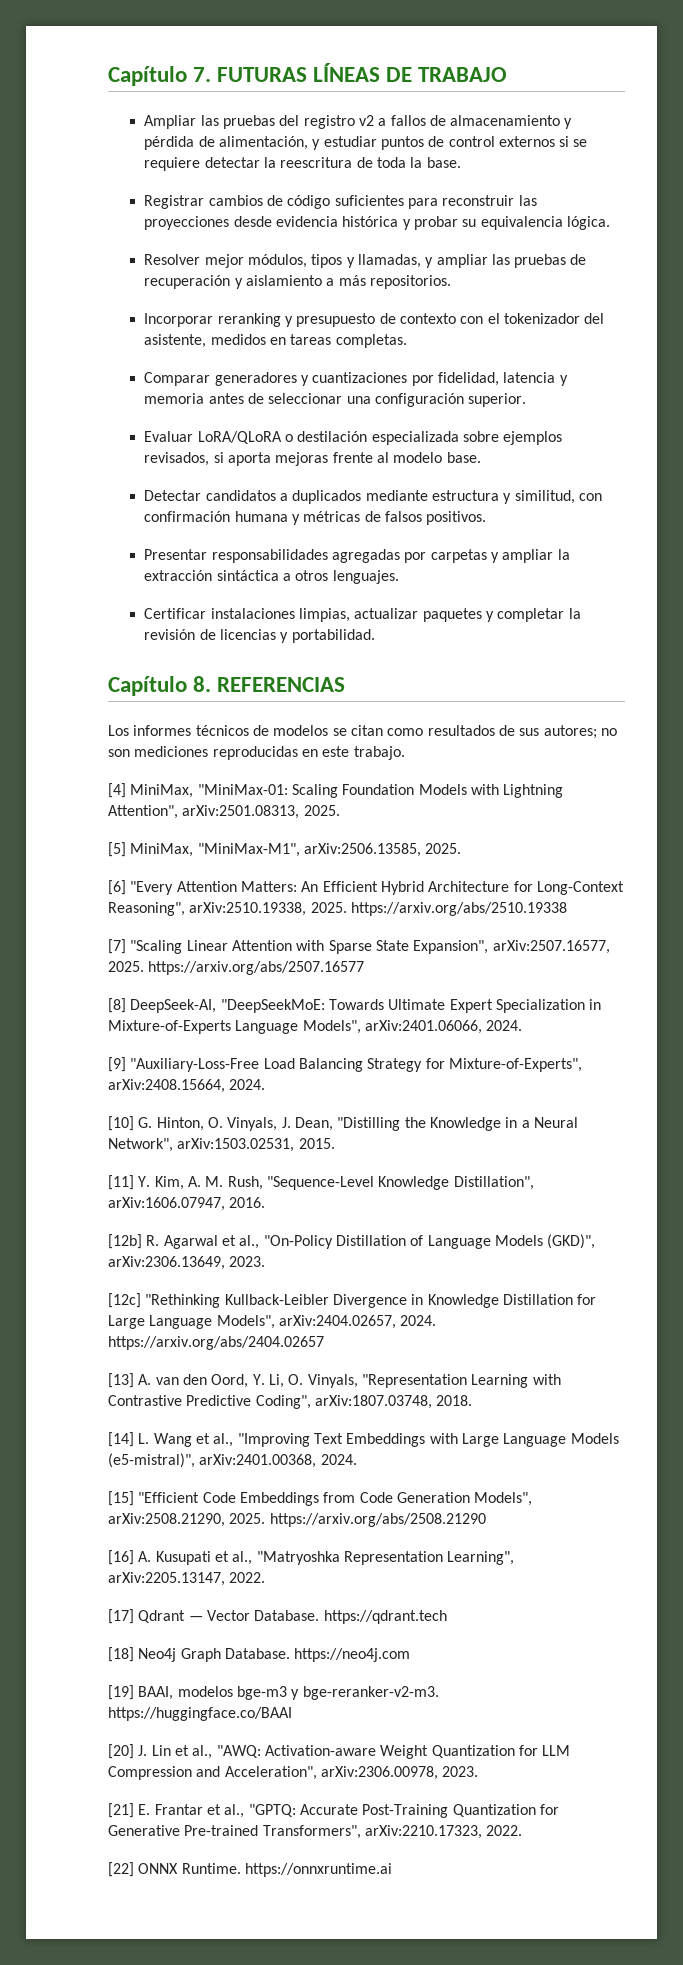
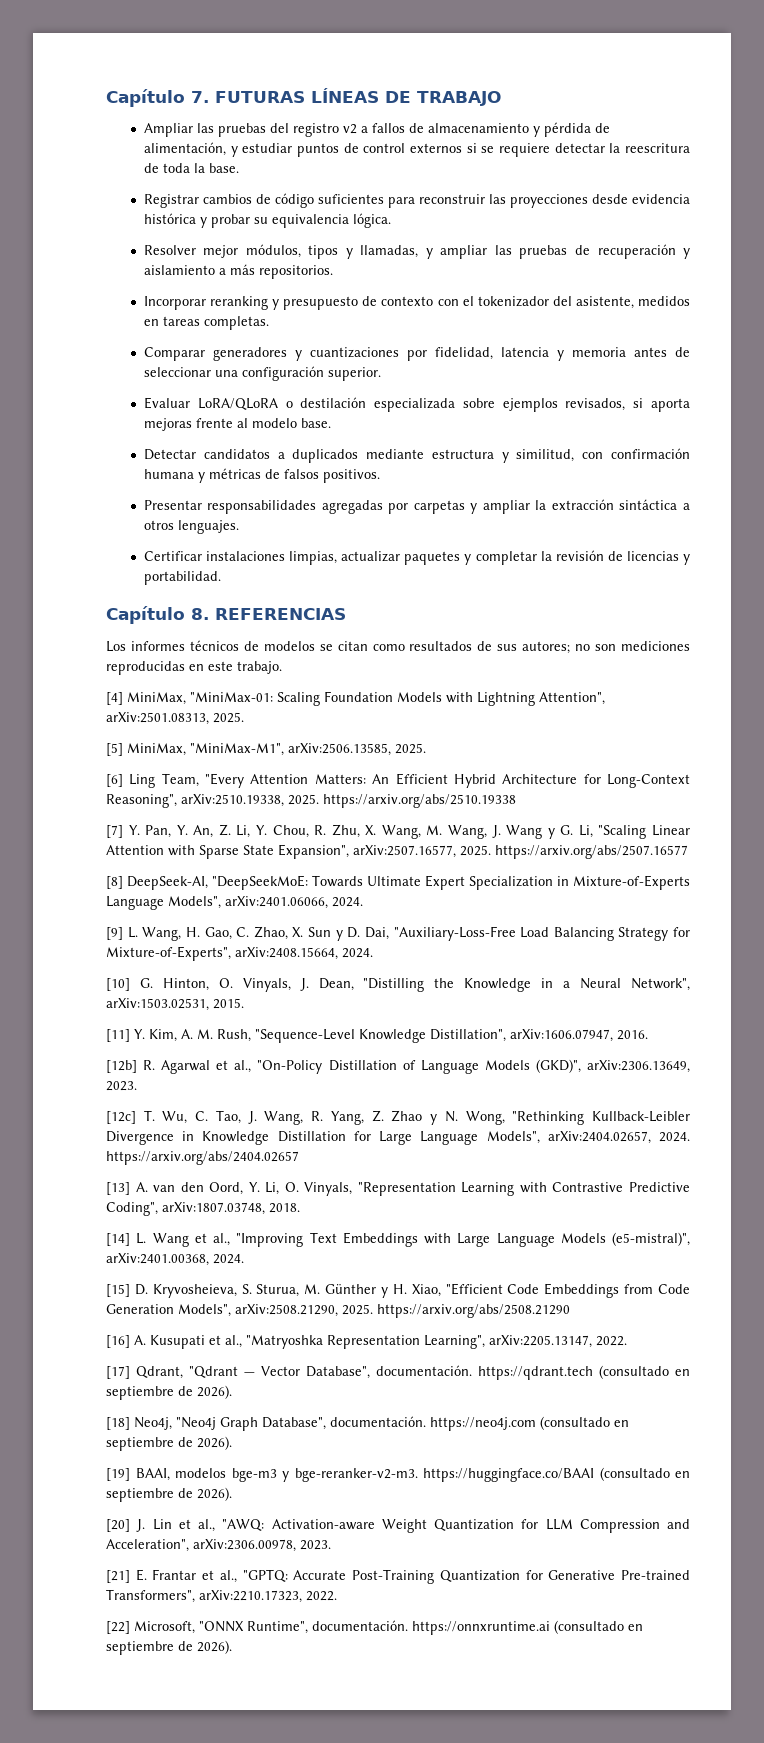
(126, 887) none -> [129,773,199,788] Ling Team,
(126, 946) none -> [128,824,593,839] Y. Pan, Y. An, Z. Li, Y. Chou, R. Zhu, X. Wang, M. Wang, J. Wang y G. Li,
(126, 1064) none -> [127,926,389,941] L. Wang, H. Gao, C. Zhao, X. Sun y D. Dai,
(141, 1300) none -> [143,1110,505,1125] T. Wu, C. Tao, J. Wang, R. Yang, Z. Zhao y N. Wong,
(134, 1498) none -> [134,1284,441,1298] D. Kryvosheieva, S. Sturua, M. Günther y H. Xiao,
[138,1610,447,1624] [108,1647,411,1662] Qdrant — Vector Database. https://qdrant.tech // [18] Neo4j Graph Database. https://neo4j.com -> [136,1365,690,1380] [106,1385,232,1400] [106,1416,629,1431] [106,1436,232,1451] Qdrant, "Qdrant — Vector Database", documentación. https://qdrant.tech (consultado en septiembre de 2026). // [18] Neo4j, "Neo4j Graph Database", documentación. https://neo4j.com (consultado en septiembre de 2026).
(292, 1714) none -> [599,1467,690,1481] [106,1487,232,1502] (consultado en septiembre de 2026).
[138,1863,392,1877] ONNX Runtime. https://onnxruntime.ai -> [134,1620,643,1635] [106,1640,232,1655] Microsoft, "ONNX Runtime", documentación. https://onnxruntime.ai (consultado en septiembre de 2026).

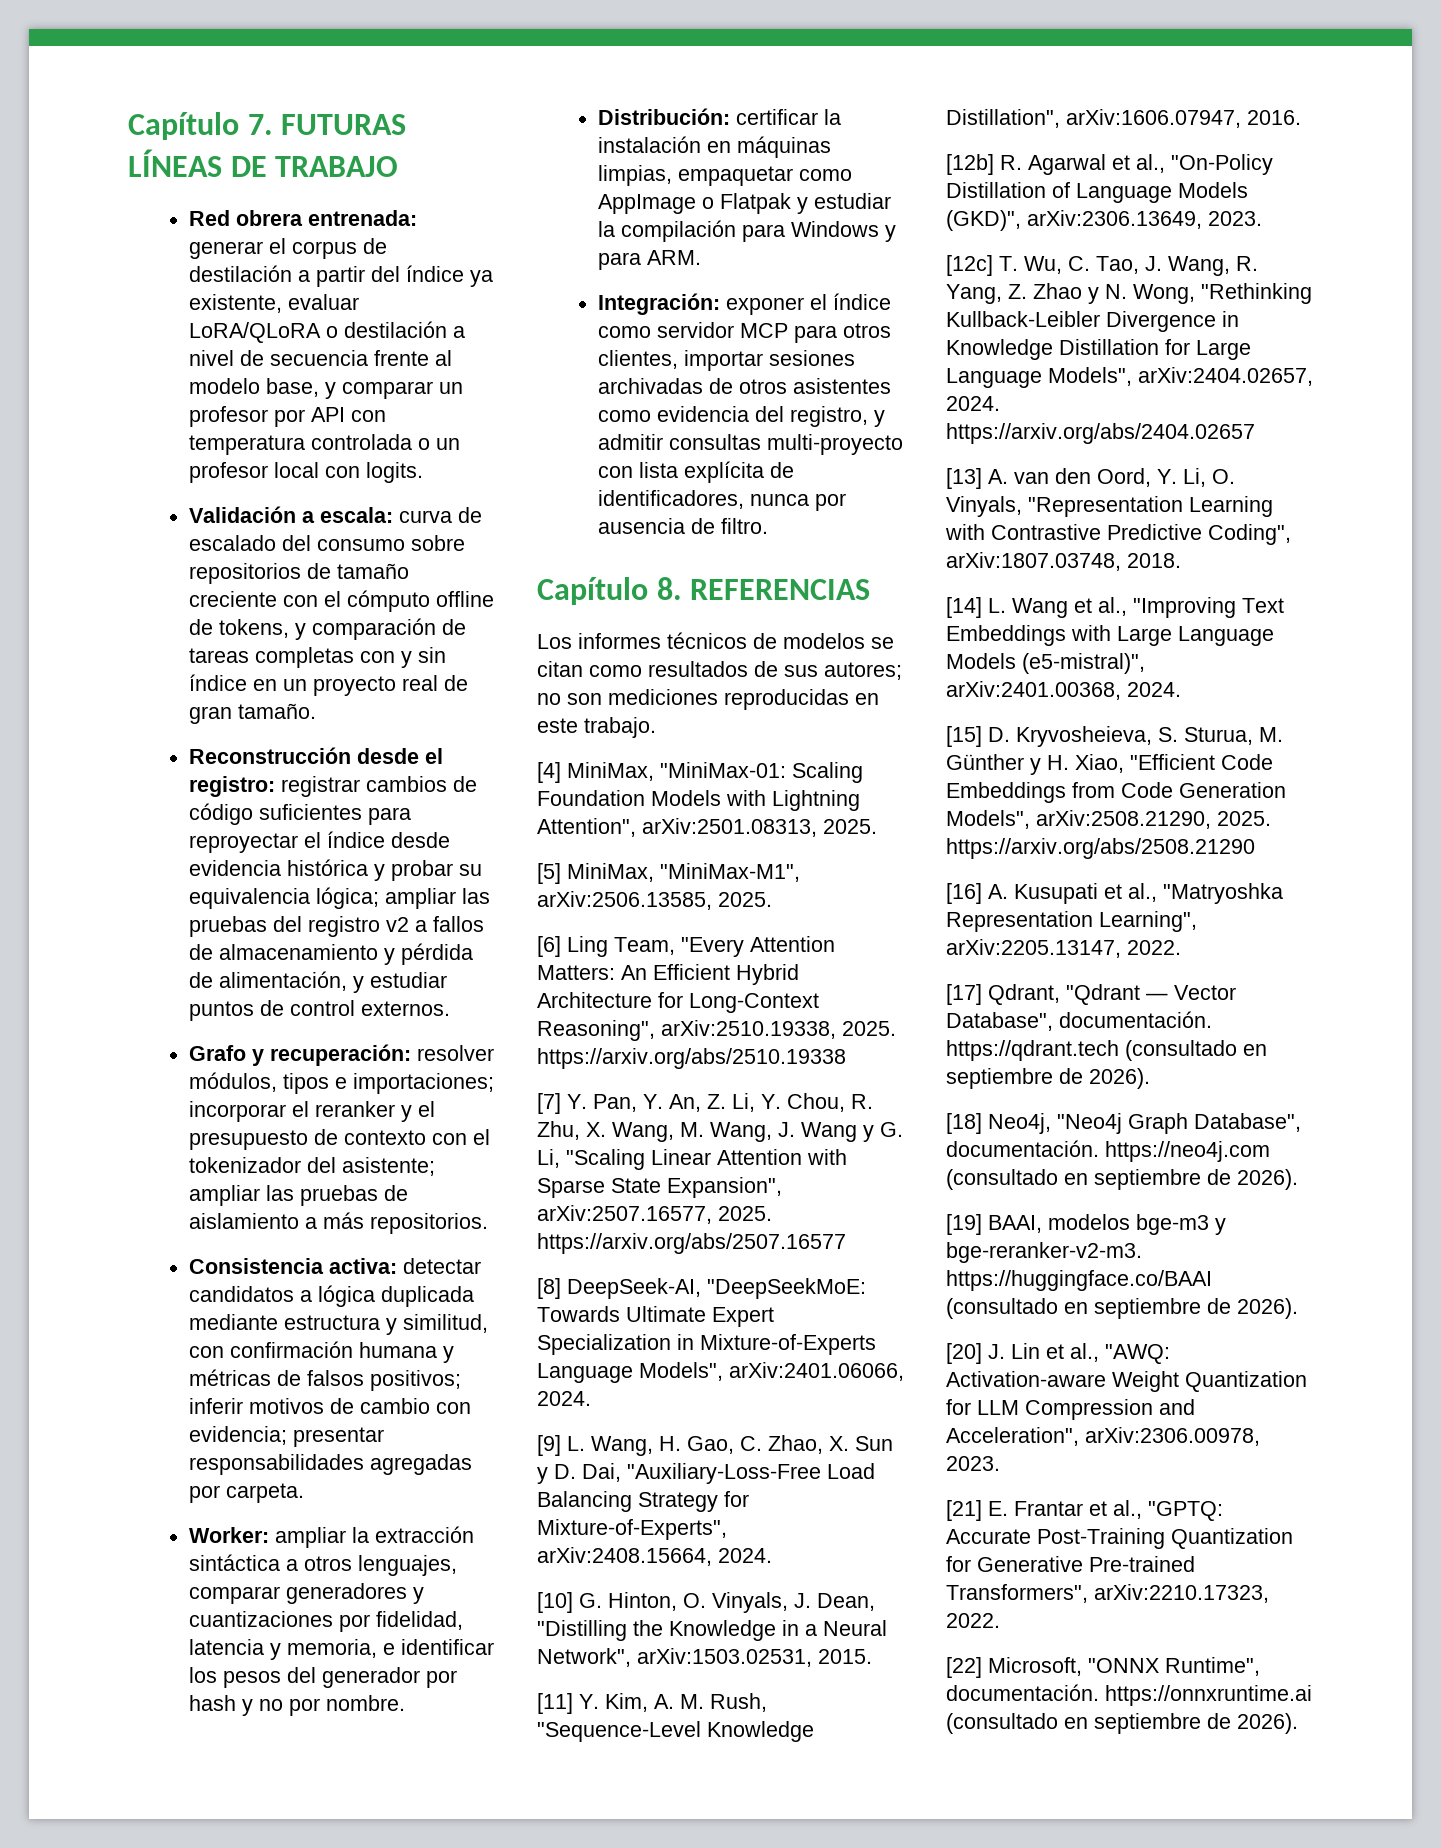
[143,123,193,137] Ampliar -> [189,210,418,226] [189,238,388,259] [189,265,494,287] [189,294,360,313] [189,321,466,343] [189,350,453,366] [189,378,464,399] [189,406,387,427] [189,434,461,455] [189,462,424,483] [189,506,483,523] [189,535,466,551] [189,563,410,584] [189,590,495,612] [189,618,467,640] [189,647,447,668] [189,674,469,696] [189,703,317,724] [189,747,444,764] [189,776,478,797] [189,803,412,825] [189,831,451,853] [189,859,483,881] [189,887,457,909] Red obrera entrenada: generar el corpus de destilación a partir del índice ya existente, evaluar LoRA/QLoRA o destilación a nivel de secuencia frente al modelo base, y comparar un profesor por API con temperatura controlada o un profesor local con logits. // Validación a escala: curva de escalado del consumo sobre repositorios de tamaño creciente con el cómputo offline de tokens, y comparación de tareas completas con y sin índice en un proyecto real de gran tamaño. // Reconstrucción desde el registro: registrar cambios de código suficientes para reproyectar el índice desde evidencia histórica y probar su equivalencia lógica; ampliar
[409,143,690,157] [143,163,239,173] [143,193,690,208] [143,213,391,228] [143,244,691,259] [143,264,333,279] [143,296,280,310] externos si se requiere detectar la reescritura de toda la base. // Registrar cambios de código suficientes para reconstruir las proyecciones desde evidencia histórica y probar su equivalencia lógica. // Resolver mejor módulos, tipos y llamadas, y ampliar las pruebas de recuperación y aislamiento a más repositorios. // Incorporar reranking y -> [361,1001,451,1016] [189,1044,495,1066] [189,1072,495,1094] [189,1101,436,1122] externos. // Grafo y recuperación: resolver módulos, tipos e importaciones; incorporar el reranker y el
[575,296,691,309] [143,316,269,330] [143,347,690,361] [143,366,381,381] [143,397,691,412] [143,418,331,431] [143,449,359,463] asistente, medidos en tareas completas. // Comparar generadores y cuantizaciones por fidelidad, latencia y memoria antes de seleccionar una configuración superior. // Evaluar LoRA/QLoRA o destilación especializada sobre ejemplos revisados, si aporta mejoras frente al modelo base. // Detectar candidatos a duplicados -> [342,1157,436,1176] [189,1185,409,1206] [189,1212,489,1234] [189,1258,482,1274] [189,1285,475,1307] asistente; ampliar las pruebas de aislamiento a más repositorios. // Consistencia activa: detectar candidatos a lógica duplicada
[322,469,380,483] [143,500,202,510] positivos. // Presentar -> [370,1370,462,1391] [189,1398,472,1414] [189,1426,385,1447] positivos; inferir motivos de cambio con evidencia; presentar
[413,500,478,514] carpetas y -> [226,1483,305,1503] [189,1527,270,1543] carpeta. // Worker:
[177,520,239,534] [143,550,691,565] [143,571,221,585] lenguajes. // Certificar instalaciones limpias, actualizar paquetes y completar la revisión de licencias y portabilidad. -> [358,1555,458,1576] [189,1583,425,1604] [189,1611,464,1632] [189,1639,495,1660] [189,1667,458,1688] [189,1695,406,1716] [598,108,842,125] [598,136,832,158] [598,165,853,186] [598,193,892,214] [598,220,897,242] [598,250,702,270] [598,293,892,315] [598,322,892,343] [598,350,856,371] [598,378,892,394] [598,406,886,427] [598,434,904,455] [598,461,795,483] [598,490,847,511] [598,518,769,534] lenguajes, comparar generadores y cuantizaciones por fidelidad, latencia y memoria, e identificar los pesos del generador por hash y no por nombre. // Distribución: certificar la instalación en máquinas limpias, empaquetar como AppImage o Flatpak y estudiar la compilación para Windows y para ARM. // Integración: exponer el índice como servidor MCP para otros clientes, importar sesiones archivadas de otros asistentes como evidencia del registro, y admitir consultas multi-proyecto con lista explícita de identificadores, nunca por ausencia de filtro.

